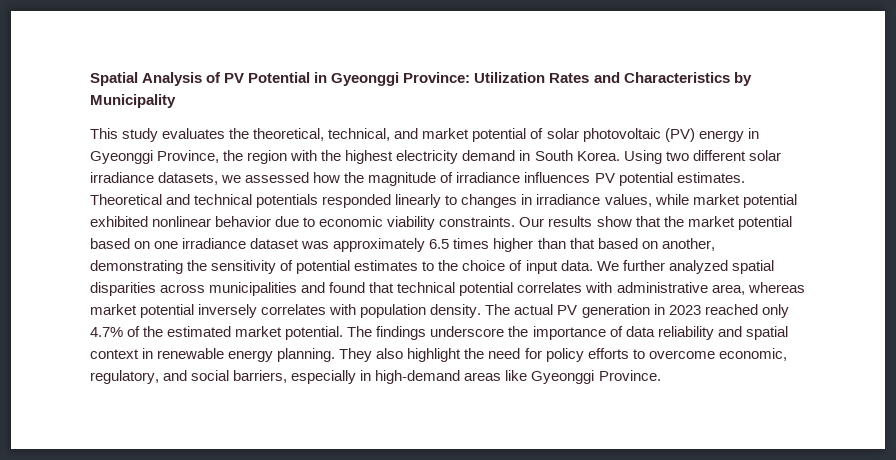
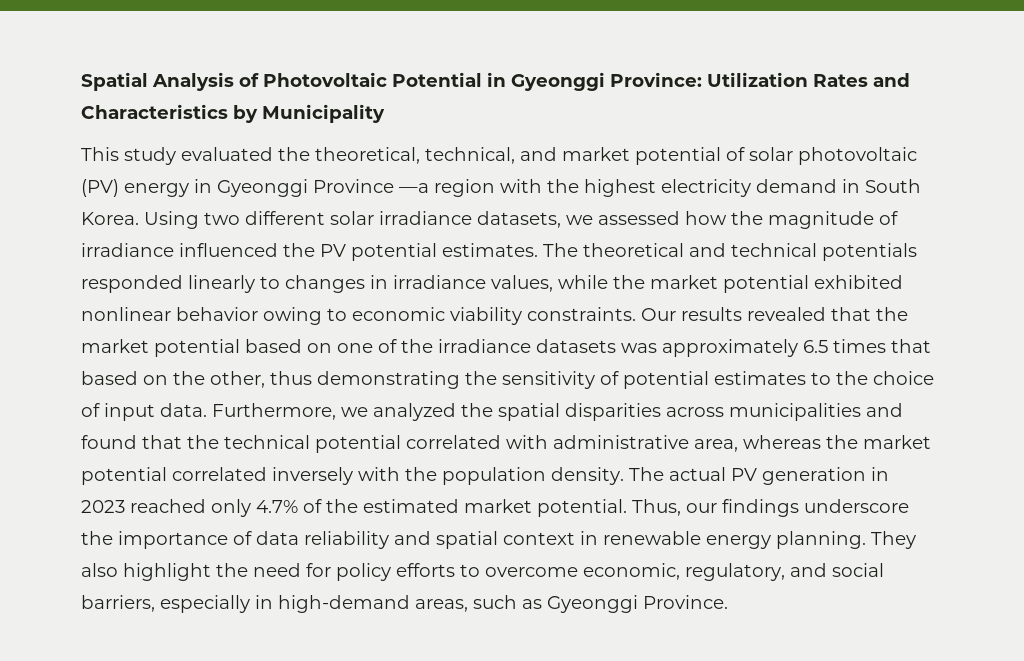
[224,73,245,83] PV -> [263,72,387,87] Photovoltaic
[162,128,226,139] evaluates -> [181,147,273,161] evaluated
[157,150,244,163] Province, the -> [313,179,429,193] Province —a
[524,172,591,183] influences -> [179,243,315,257] influenced the
[90,194,162,205] Theoretical -> [543,243,684,257] The theoretical
(689, 199) none -> [613,275,645,289] the
[275,216,300,227] due -> [263,307,322,325] owing
[596,216,632,227] show -> [747,307,826,321] revealed
[182,238,300,249] irradiance dataset -> [378,339,616,353] of the irradiance datasets
[493,238,566,252] higher than -> (886, 346) none
[661,238,715,251] another, -> [173,371,312,388] the other, thus
[596,260,728,274] We further analyzed -> [212,403,493,421] Furthermore, we analyzed the
(395, 287) none -> [187,435,219,449] the
[517,282,583,293] correlates -> [406,435,501,449] correlated
[90,304,357,318] market potential inversely correlates with -> [826,435,931,449] [81,467,437,485] the market potential correlated inversely with the
[347,326,373,337] The -> [632,499,717,516] Thus, our
[464,370,528,381] areas like -> [415,595,542,612] areas, such as

